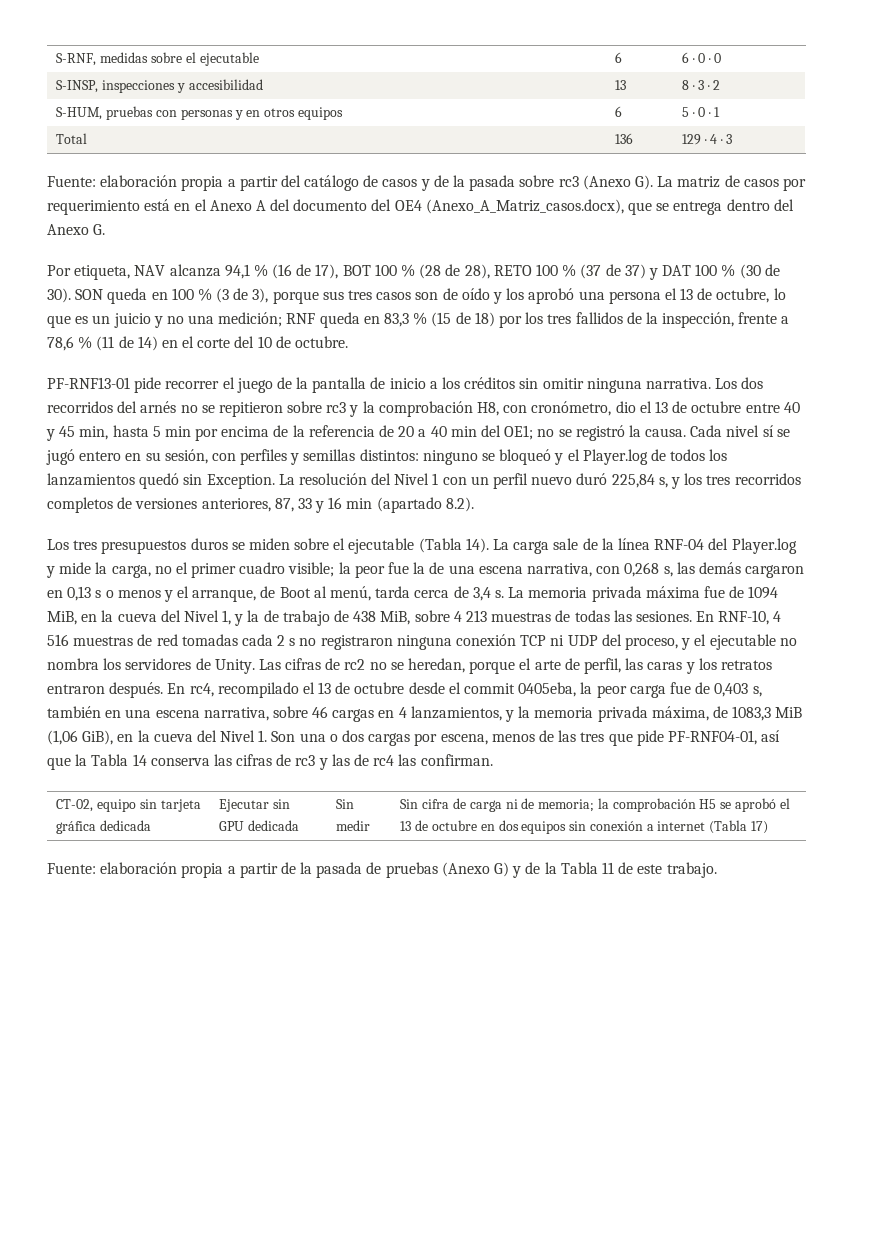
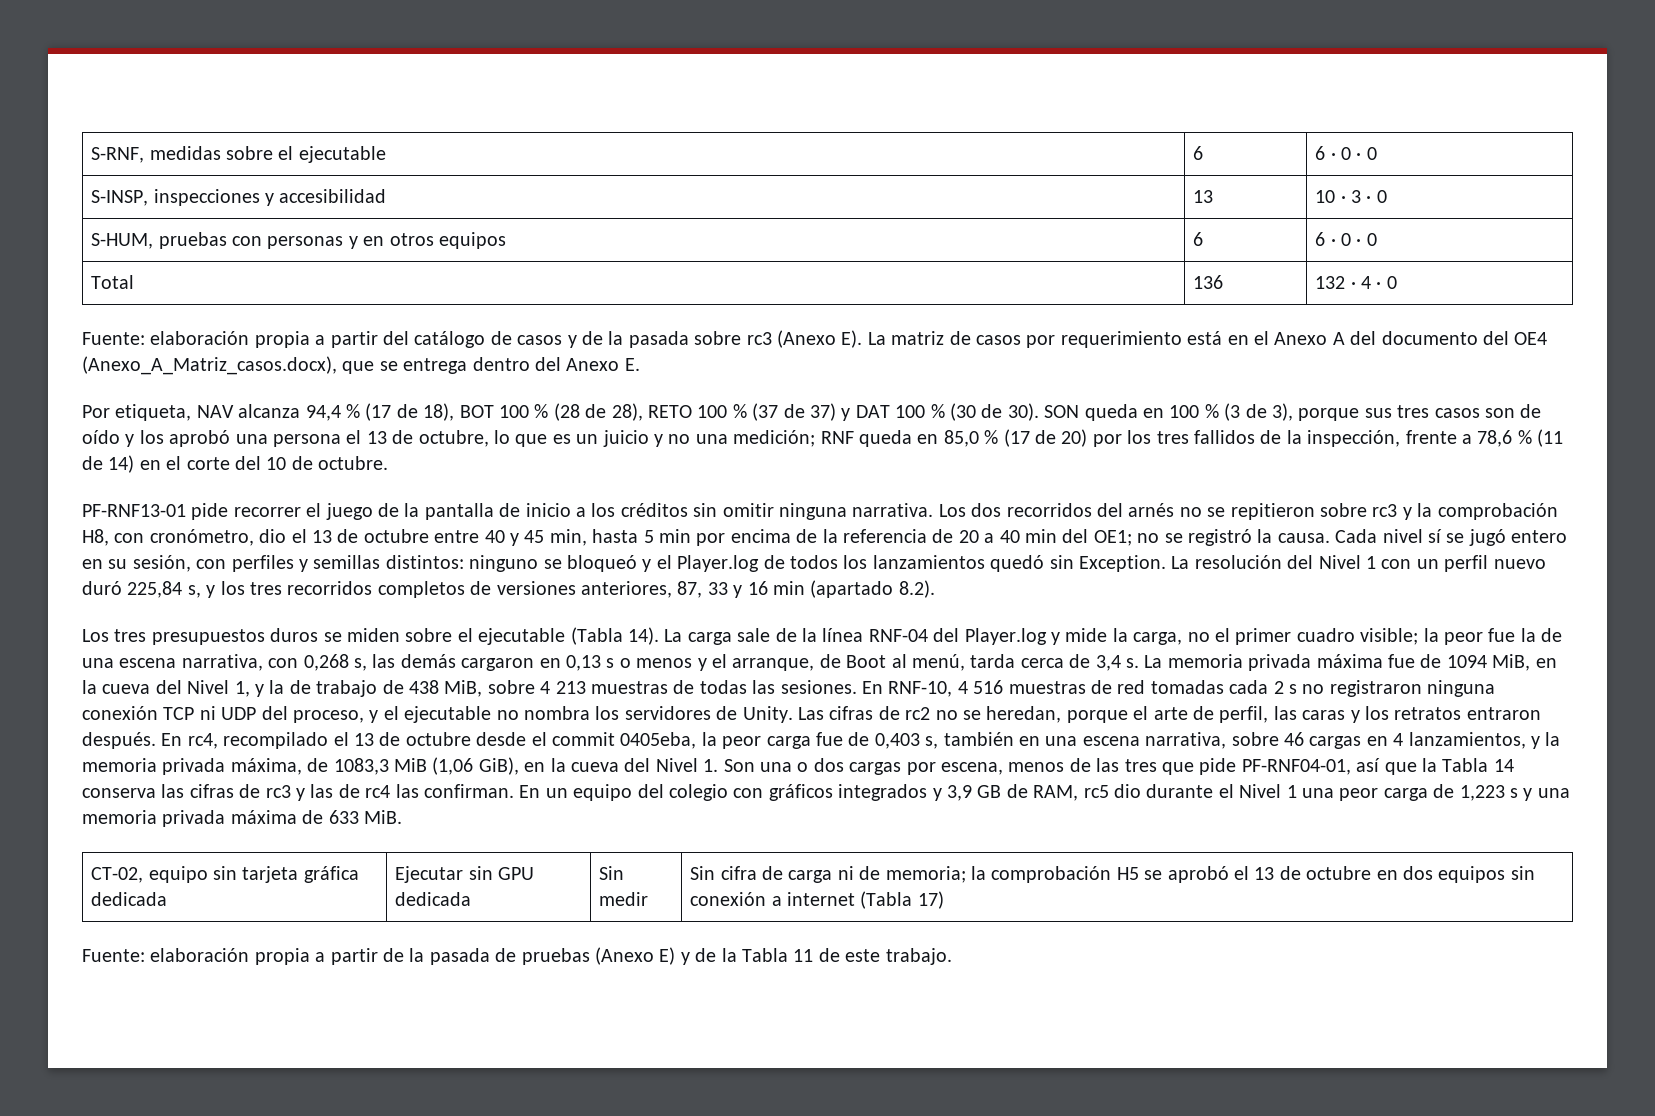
[682,80,690,90] 8 -> [1315,190,1336,203] 10
[712,80,720,90] 2 -> [1376,190,1387,203] 0
[682,107,720,117] 5 · 0 · 1 -> [1315,232,1377,246] 6 · 0 · 0
[682,134,702,145] 129 -> [1315,276,1346,289] 132
[725,134,732,144] 3 -> [1386,276,1397,289] 0
[634,175,653,190] G). -> [841,330,863,348] E).
[93,224,106,235] G. -> [624,358,640,371] E.
[224,264,339,279] 94,1 % (16 de 17), -> [305,403,455,421] 94,4 % (17 de 18),
[384,312,495,327] 83,3 % (15 de 18) -> [943,429,1088,447] 85,0 % (17 de 20)
(493, 760) none -> [519,784,1570,801] [82,810,402,827] En un equipo del colegio con gráficos integrados y 3,9 GB de RAM, rc5 dio durante el Nivel 1 una peor carga de 1,223 s y una memoria privada máxima de 633 MiB.
[494,862,510,877] G) -> [659,947,676,965] E)

